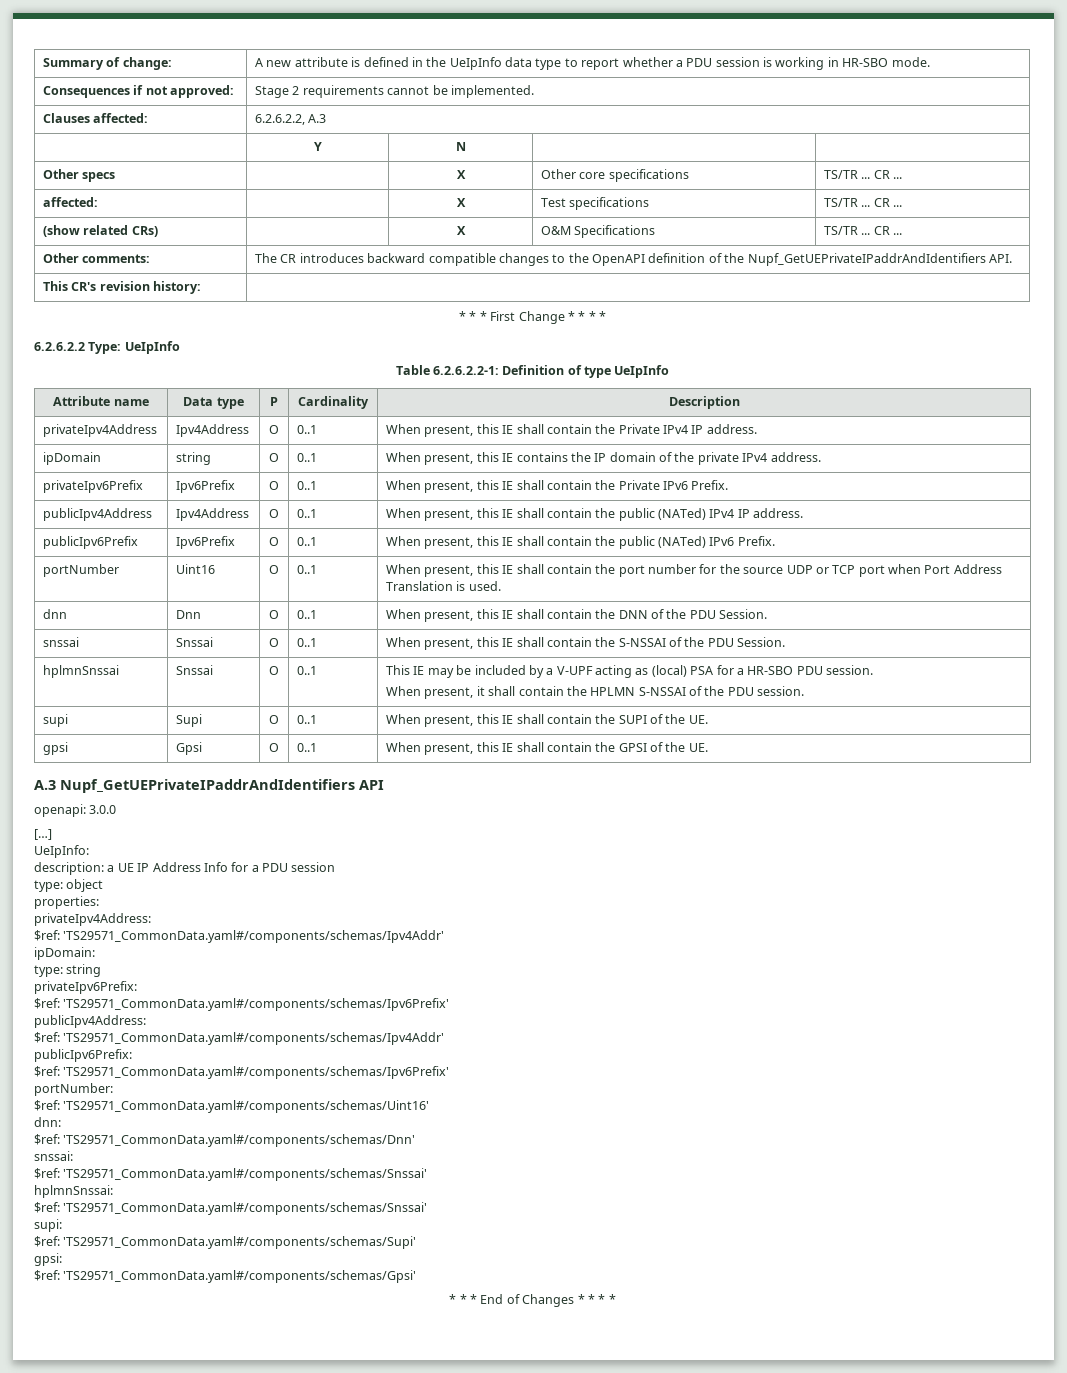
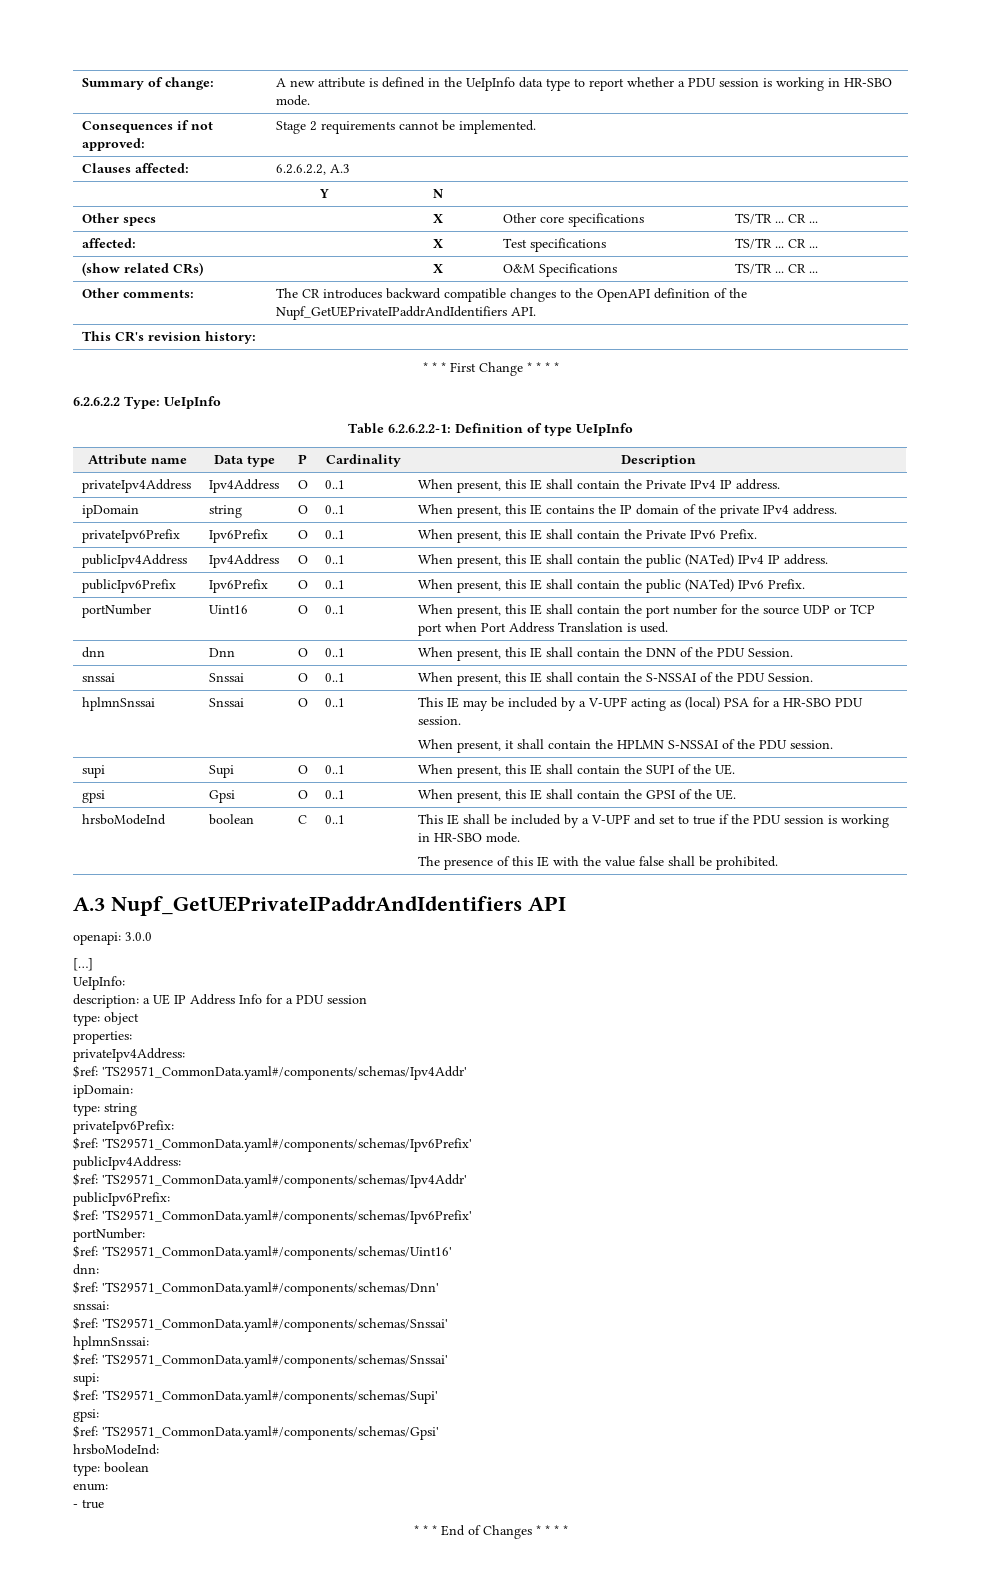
(708, 747) none -> [81,814,166,825] [208,814,254,825] [298,815,307,824] [324,815,345,824] [417,814,889,828] [417,832,520,843] [417,856,778,870] // hrsboModeInd | boolean | C | 0..1 | This IE shall be included by a V-UPF and set to true if the PDU session is working in HR-SBO mode. // The presence of this IE with the value false shall be prohibited.
(417, 1276) none -> [73,1444,159,1455] [73,1462,149,1476] [73,1483,108,1491] [73,1499,104,1509] // hrsboModeInd: // type: boolean // enum: // - true

